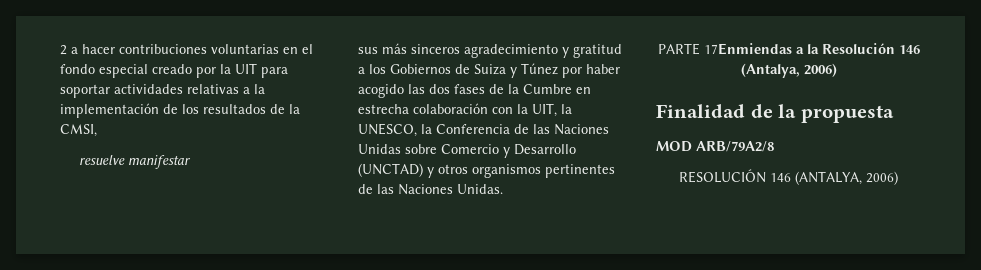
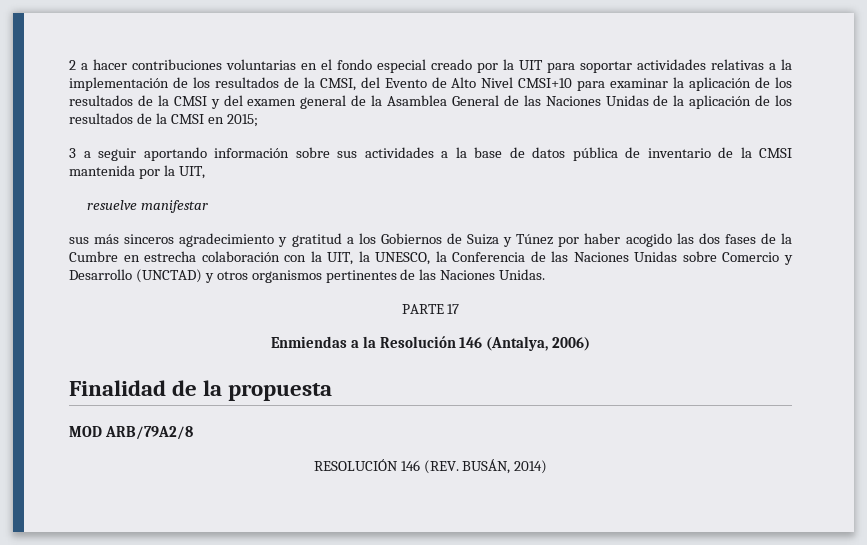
(97, 130) none -> [360,77,793,91] [69,95,792,109] [69,113,258,127] [69,147,792,161] [69,165,205,179] del Evento de Alto Nivel CMSI+10 para examinar la aplicación de los resultados de la CMSI y del examen general de la Asamblea General de las Naciones Unidas de la aplicación de los resultados de la CMSI en 2015; // 3 a seguir aportando información sobre sus actividades a la base de datos pública de inventario de la CMSI mantenida por la UIT,
[703,43,792,55] 17Enmiendas -> [447,304,460,314] [270,336,347,348] 17 // Enmiendas
[795,171,898,185] (ANTALYA, 2006) -> [423,459,548,474] (REV. BUSÁN, 2014)

